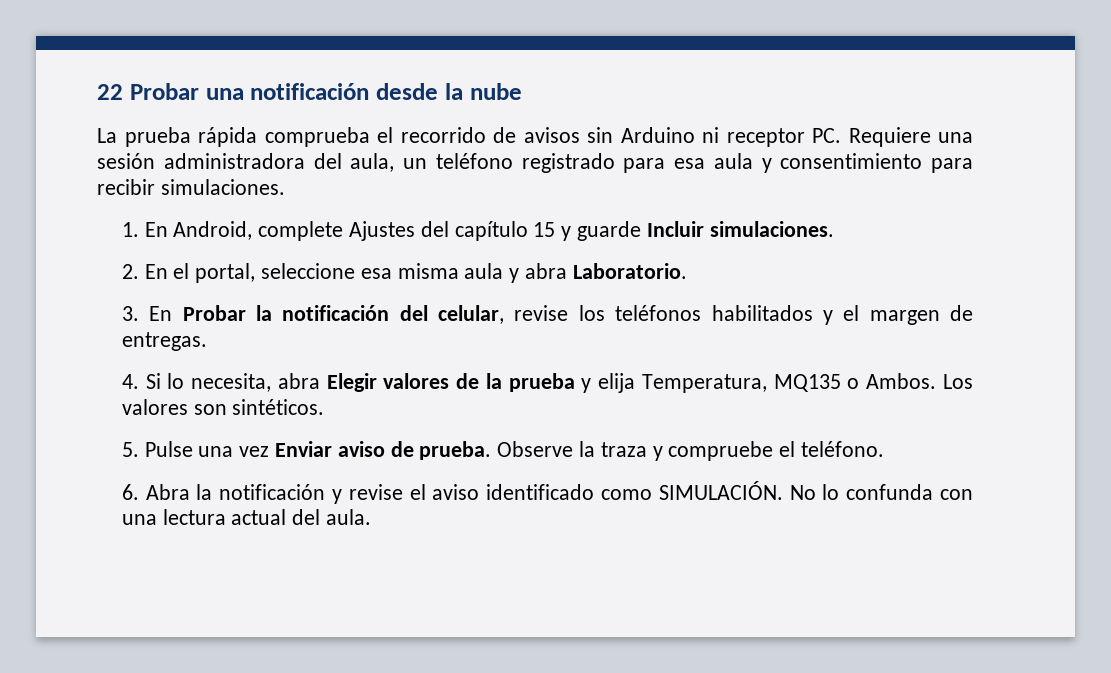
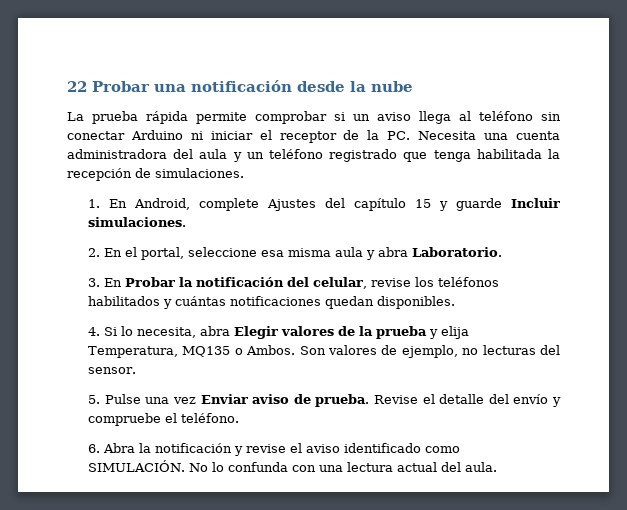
[264,127,973,147] [97,153,973,173] [97,179,155,195] comprueba el recorrido de avisos sin Arduino ni receptor PC. Requiere una sesión administradora del aula, un teléfono registrado para esa aula y consentimiento para recibir -> [196,111,561,124] [67,130,561,143] [67,149,560,162] [67,168,151,181] permite comprobar si un aviso llega al teléfono sin conectar Arduino ni iniciar el receptor de la PC. Necesita una cuenta administradora del aula y un teléfono registrado que tenga habilitada la recepción de
[843,305,973,325] [121,332,207,351] el margen de entregas. -> [175,296,456,309] cuántas notificaciones quedan disponibles.
[943,374,973,389] [121,399,325,415] Los valores son sintéticos. -> [299,345,560,358] [88,367,137,374] Son valores de ejemplo, no lecturas del sensor.
[497,441,647,457] Observe la traza -> [373,394,549,404] Revise el detalle del envío

